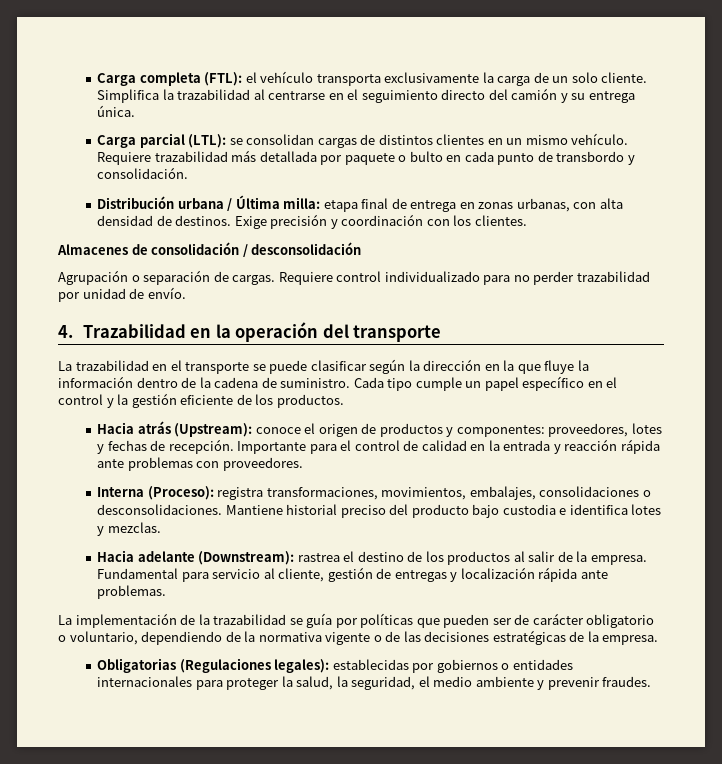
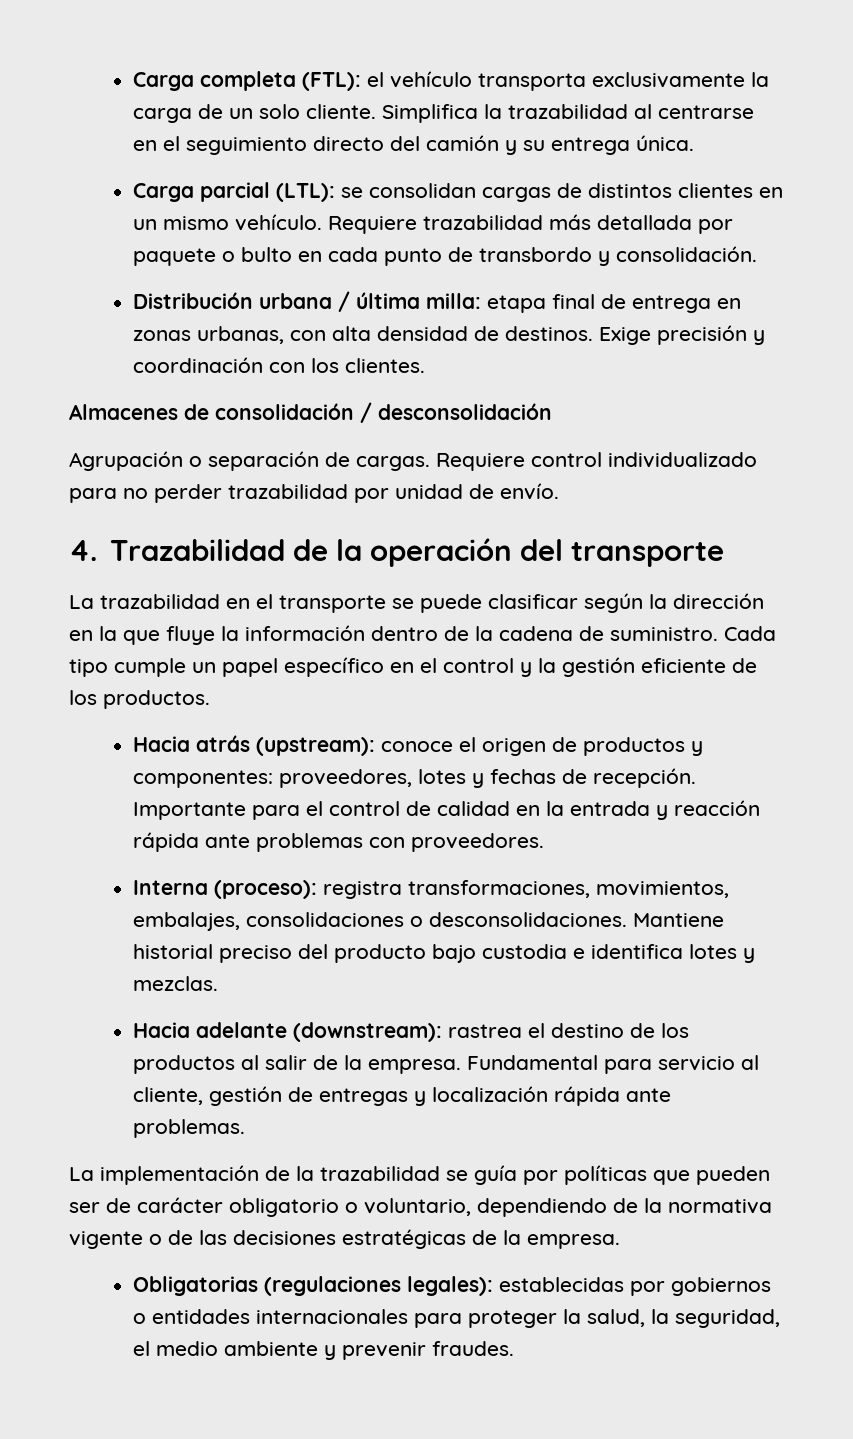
[235,195,280,209] Última -> [356,292,421,309] última
[190,328,212,338] en -> [293,539,329,561] de
[174,423,253,437] (Upstream): -> [256,737,376,756] (upstream):
[147,486,214,500] (Proceso): -> [214,880,318,899] (proceso):
[198,551,295,565] (Downstream): -> [293,1022,443,1042] (downstream):
[179,658,271,673] (Regulaciones -> [264,1276,402,1296] (regulaciones

